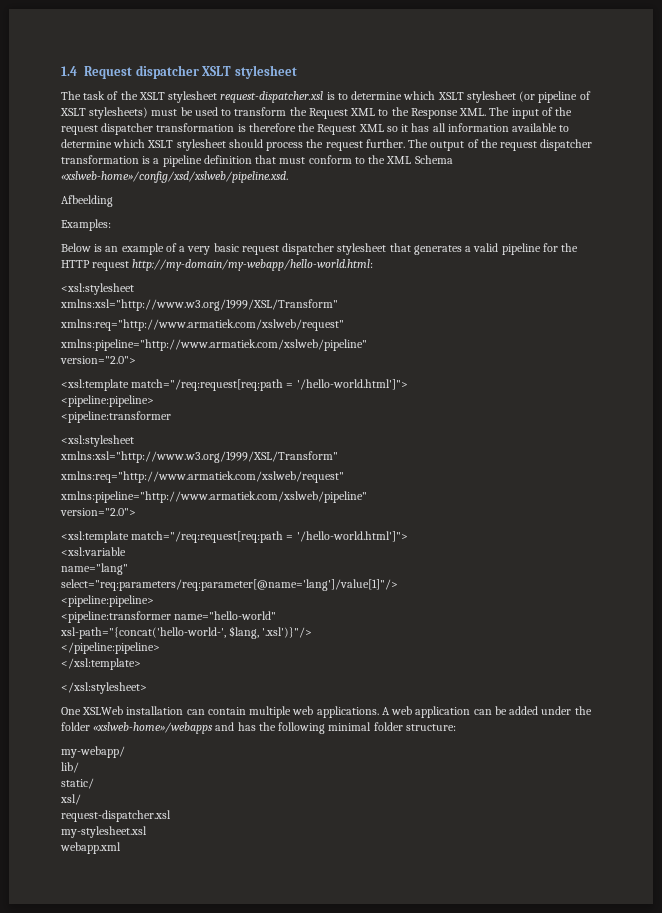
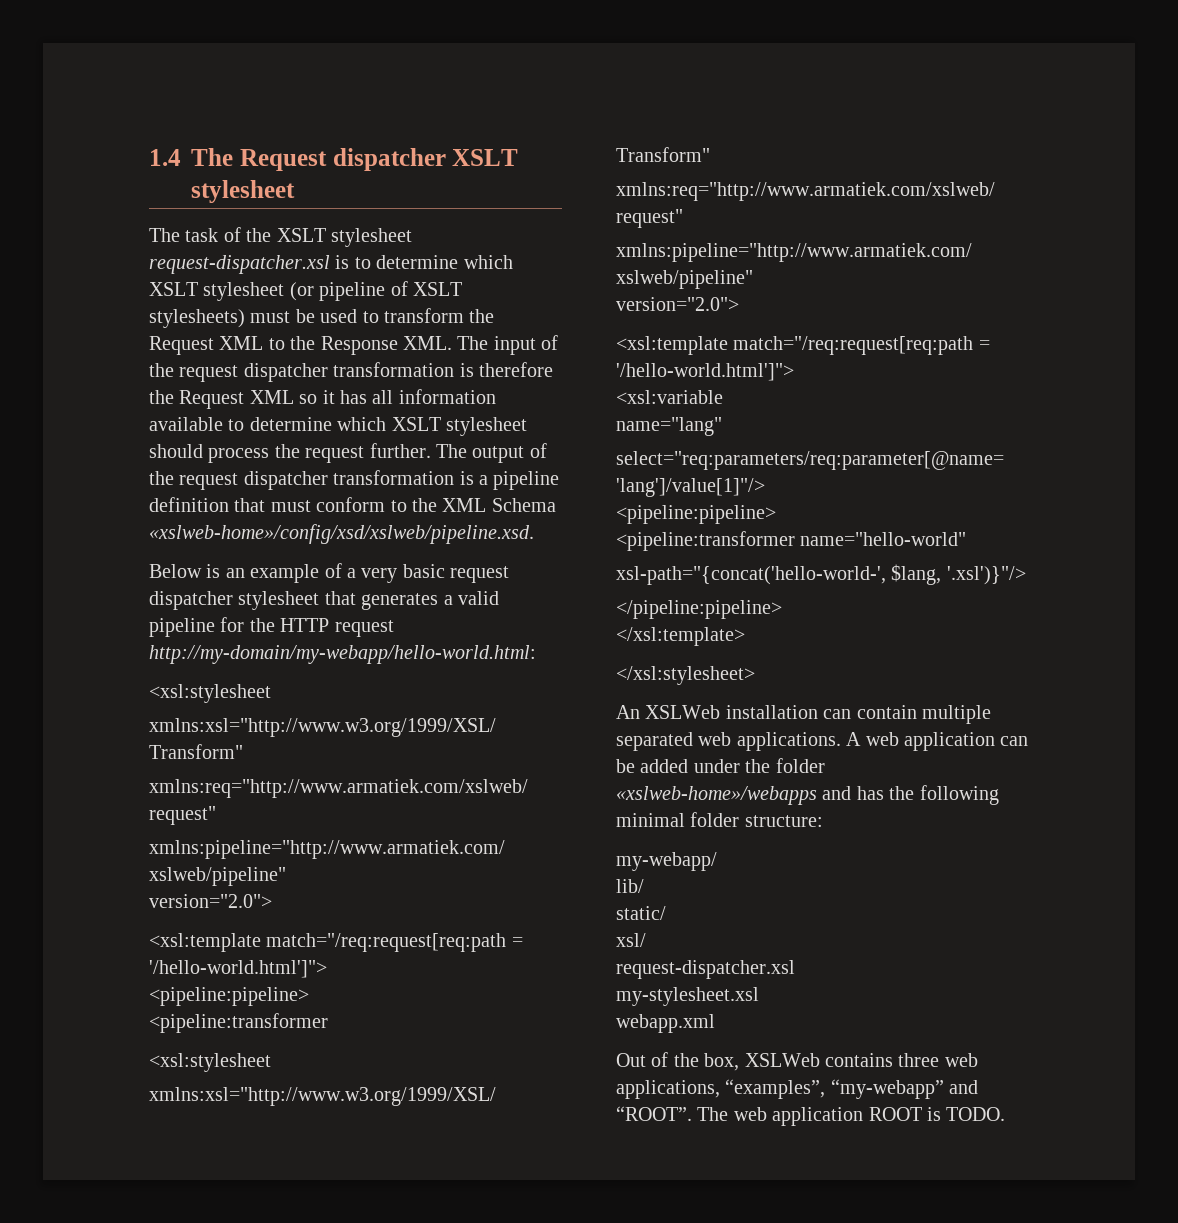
(77, 71) none -> [191,148,233,166] The
[61,195,113,207] [61,219,111,231] // Afbeelding // Examples: -> (534, 534) none
[61,707,81,715] One -> [616,705,640,719] An
(292, 712) none -> [616,732,693,751] separated
(121, 848) none -> [616,1052,978,1071] [616,1079,979,1099] [616,1106,1006,1126] // Out of the box, XSLWeb contains three web applications, “examples”, “my-webapp” and “ROOT”. The web application ROOT is TODO.

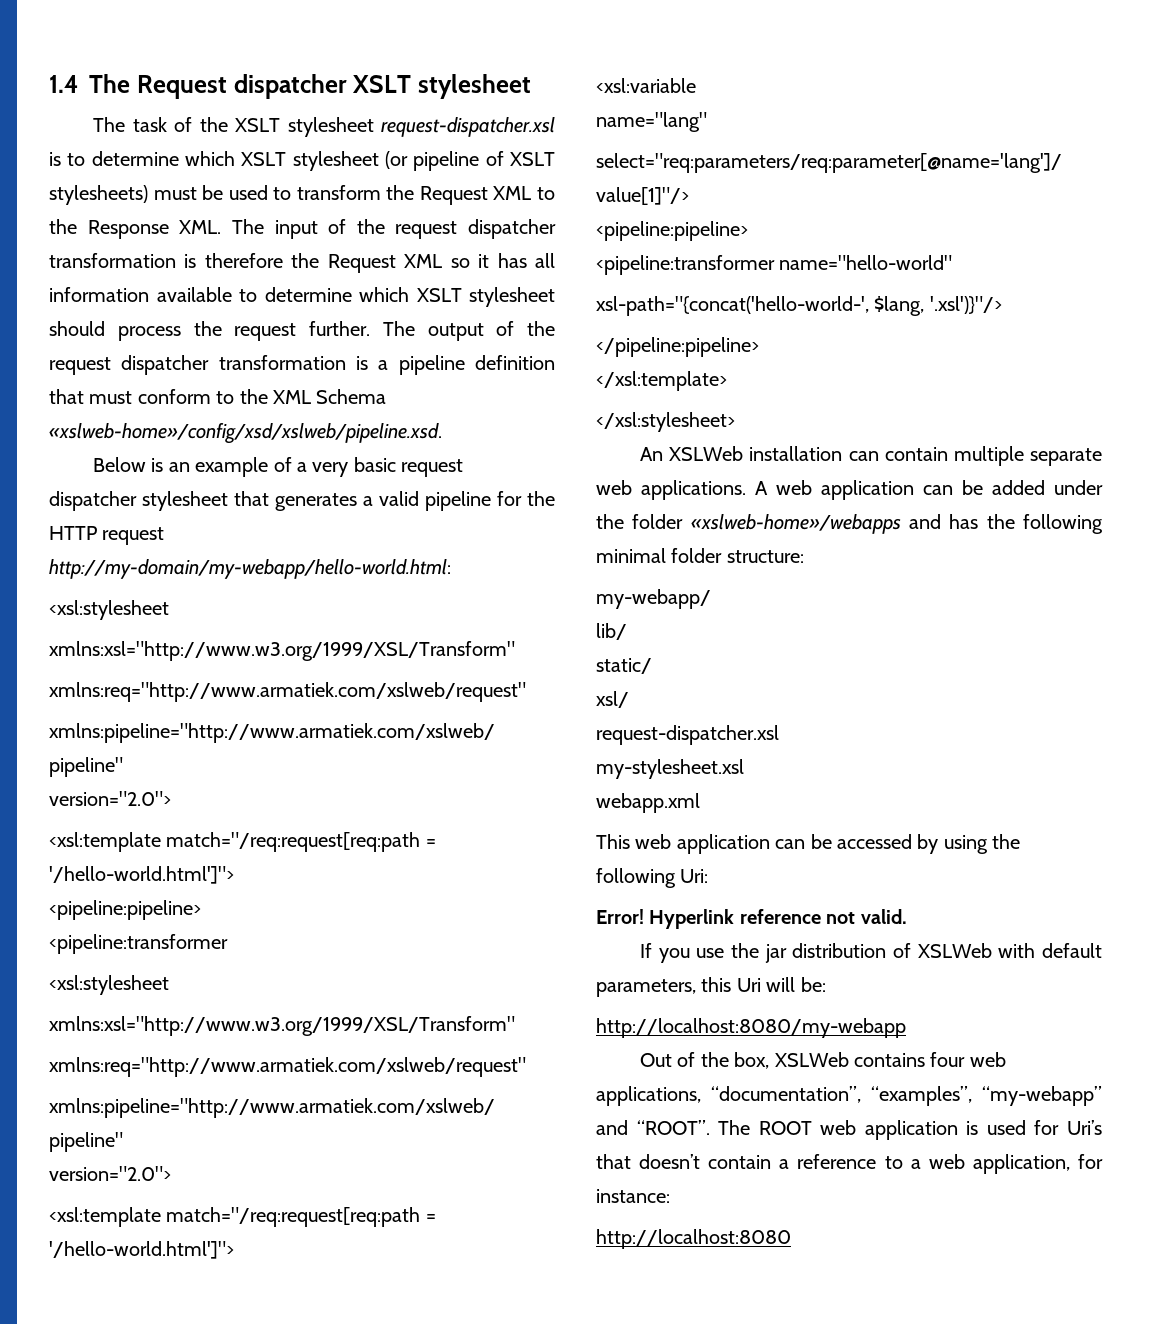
[616,732,693,751] separated -> [1030,448,1102,466] separate
(715, 1023) none -> [596,834,1021,854] [596,868,709,888] [596,909,907,929] [640,943,1102,963] [596,977,826,997] [596,1018,906,1038] // This web application can be accessed by using the following Uri: // Error! Hyperlink reference not valid. // If you use the jar distribution of XSLWeb with default parameters, this Uri will be: // http://localhost:8080/my-webapp
[898,1053,940,1067] three -> [930,1052,966,1067] four
(720, 1089) none -> [711,1086,861,1103] “documentation”,
[733,1107,1006,1126] web application ROOT is TODO. -> [758,1120,1103,1140] [596,1154,1103,1174] [596,1189,670,1203] [596,1229,791,1249] ROOT web application is used for Uri’s that doesn’t contain a reference to a web application, for instance: // http://localhost:8080

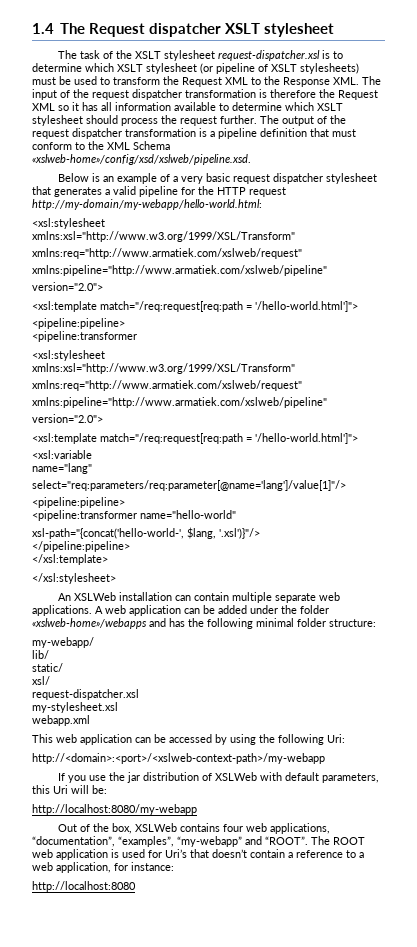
[596,909,907,929] Error! Hyperlink reference not valid. -> [32,753,325,764] http://<domain>:<port>/<xslweb-context-path>/my-webapp

